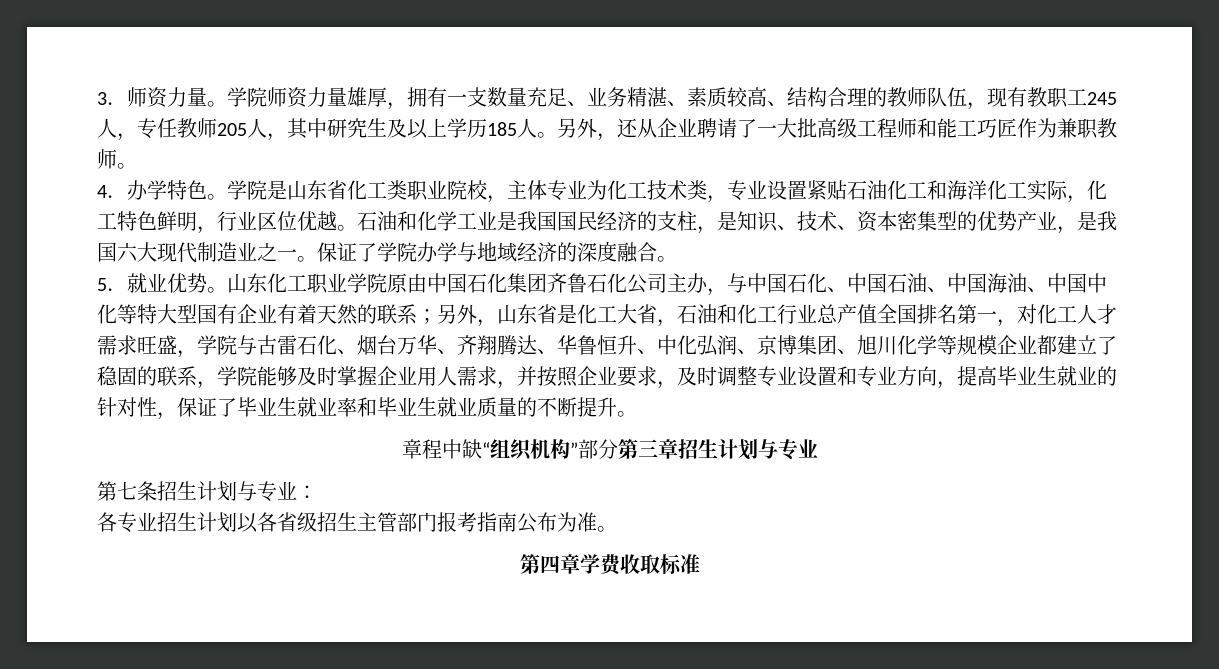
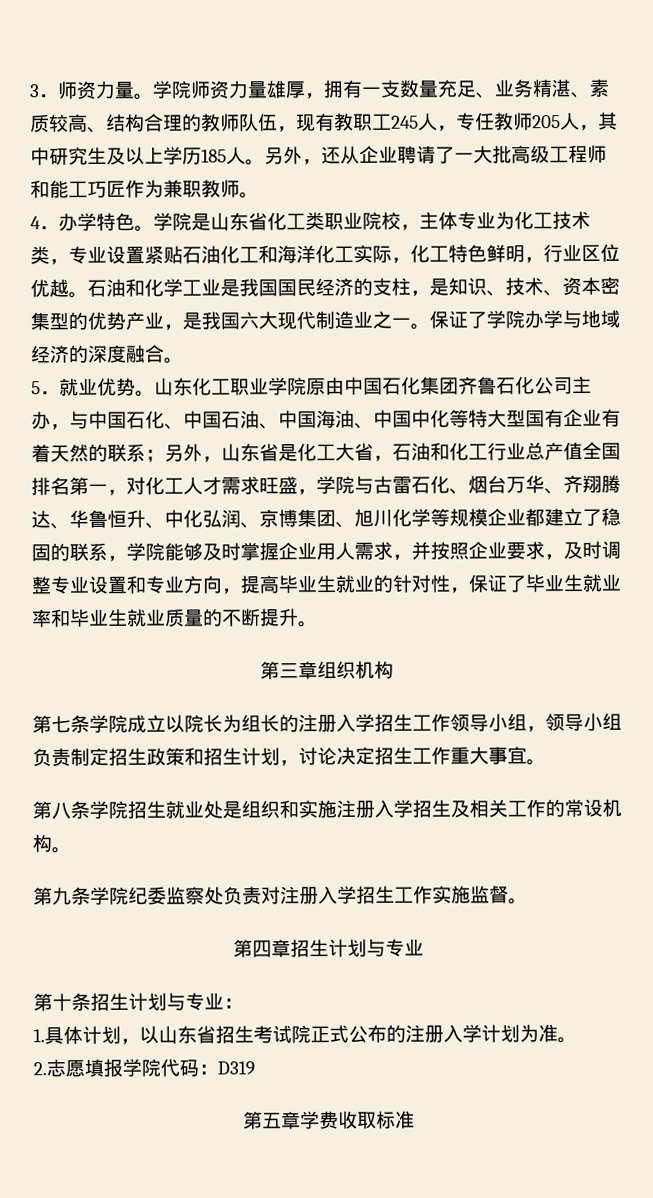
[401,439,490,459] 章程中缺“ -> [260,661,318,680] 第三章
[569,439,658,459] ”部分第三 -> [32,712,622,734] [32,746,546,767] [32,798,622,820] [32,834,72,854] [33,885,528,906] [232,939,272,958] // 第七条学院成立以院长为组长的注册入学招生工作领导小组，领导小组负责制定招生政策和招生计划，讨论决定招生工作重大事宜。 // 第八条学院招生就业处是组织和实施注册入学招生及相关工作的常设机构。 // 第九条学院纪委监察处负责对注册入学招生工作实施监督。 // 第四
[117,481,137,500] 七 -> [52,993,72,1012] 十
[97,512,617,533] [519,554,560,574] 各专业招生计划以各省级招生主管部门报考指南公布为准。 // 第四 -> [33,1024,577,1045] [33,1058,255,1078] [243,1111,282,1130] 1.具体计划，以山东省招生考试院正式公布的注册入学计划为准。 // 2.志愿填报学院代码：D319 // 第五

